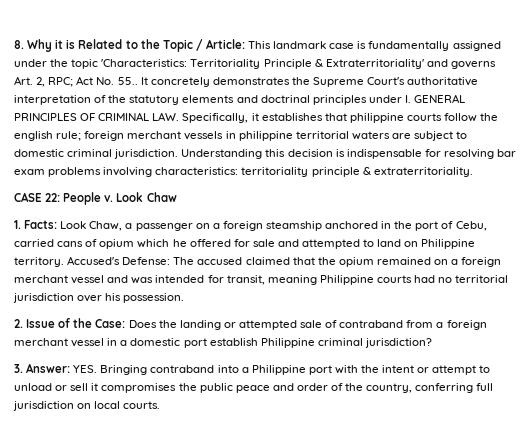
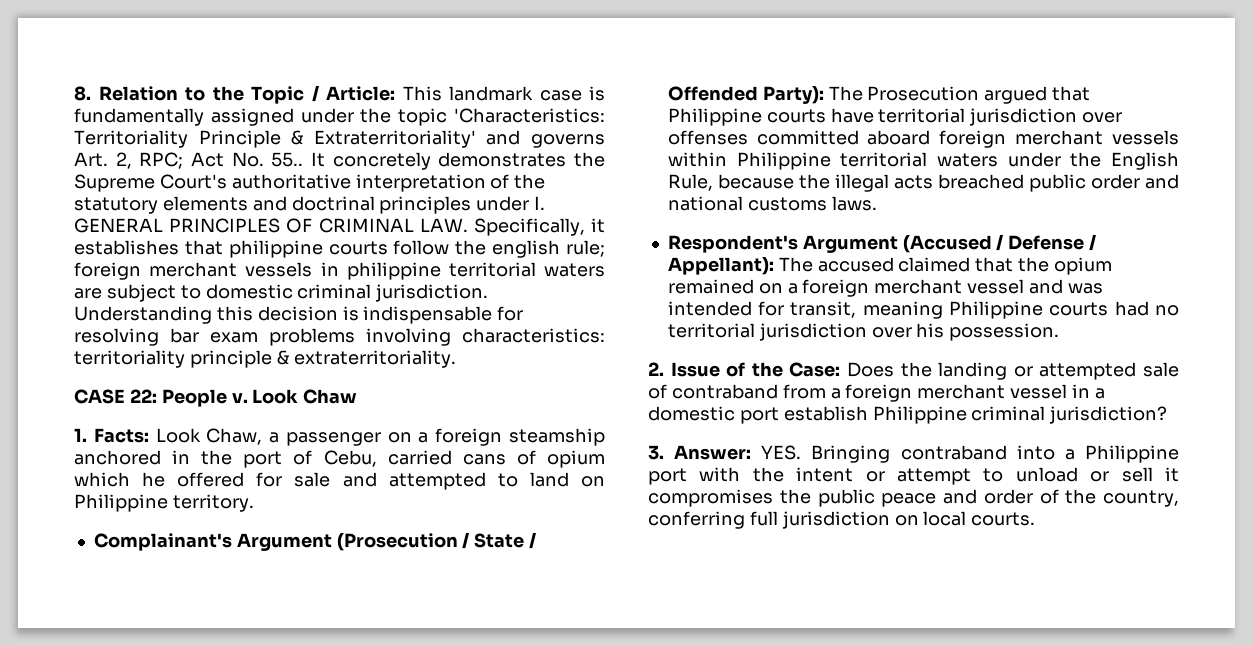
[27,39,123,52] Why it is Related -> [98,86,178,101] Relation
[67,256,171,265] Accused's Defense: -> [93,532,537,551] [667,86,1091,104] [667,108,1123,126] [667,130,1179,148] [667,152,1179,170] [667,174,1179,192] [667,196,877,211] [667,234,1097,253] [667,257,774,275] // Complainant's Argument (Prosecution / State / Offended Party): The Prosecution argued that Philippine courts have territorial jurisdiction over offenses committed aboard foreign merchant vessels within Philippine territorial waters under the English Rule, because the illegal acts breached public order and national customs laws. // Respondent's Argument (Accused / Defense / Appellant):

